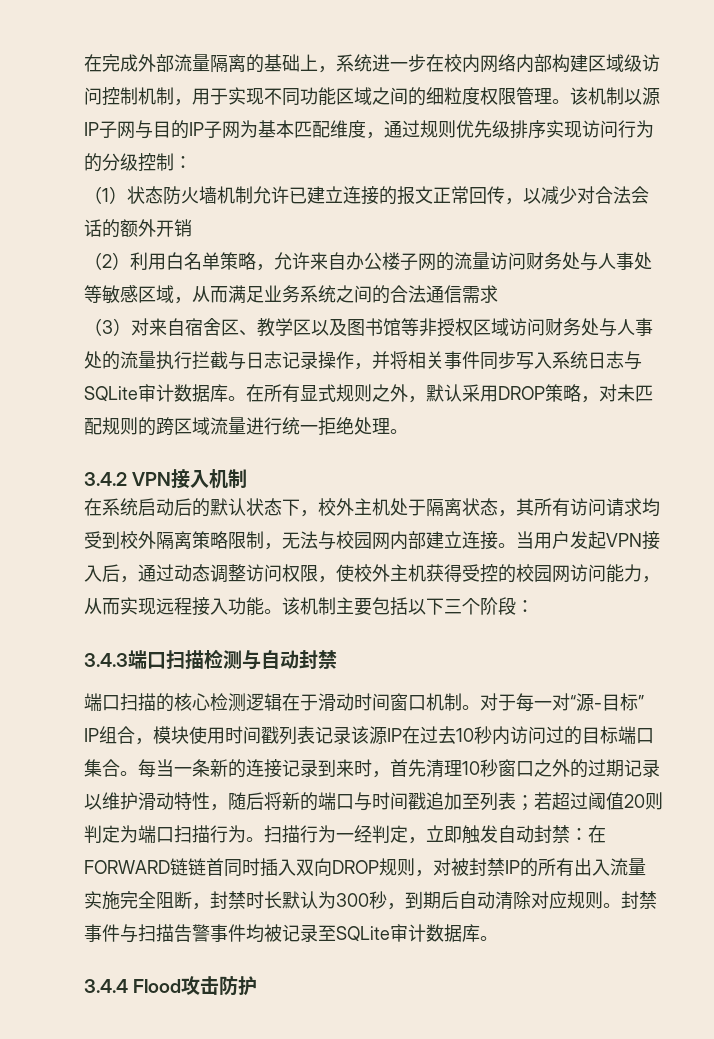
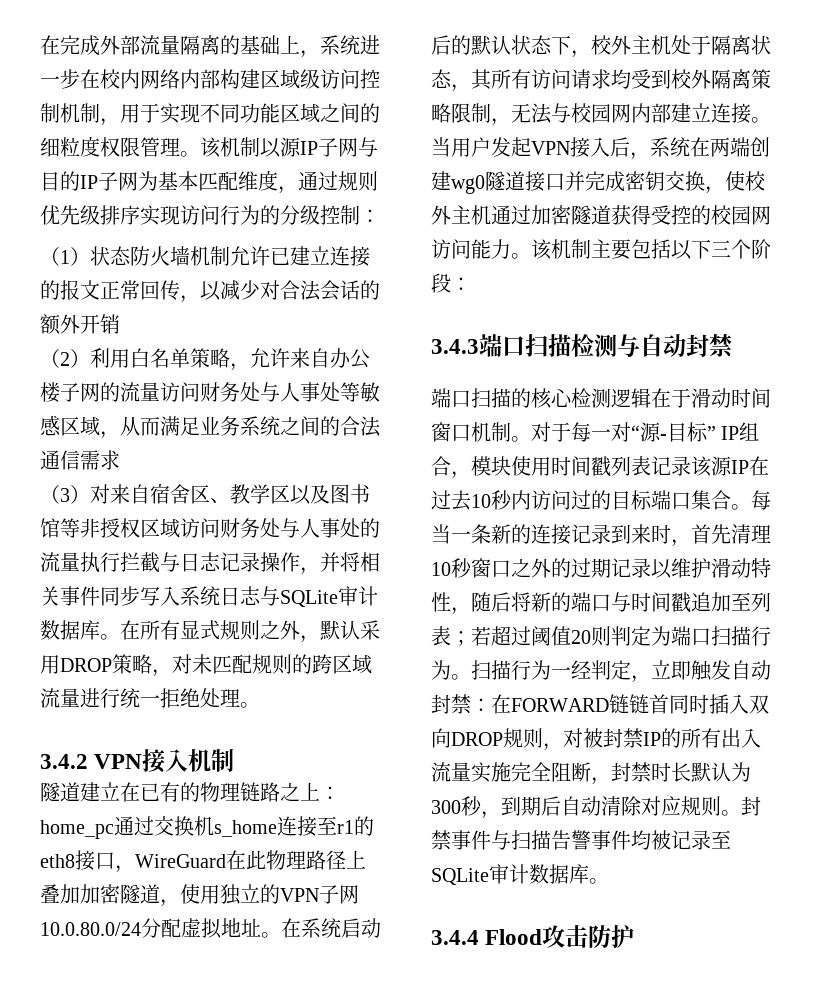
(248, 478) none -> [40,782,340,802] [40,816,374,839] [40,850,366,873] [40,884,359,907] [40,918,281,939] 隧道建立在已有的物理链路之上：home_pc通过交换机s_home连接至r1的eth8接口，WireGuard在此物理路径上叠加加密隧道，使用独立的VPN子网10.0.80.0/24分配虚拟地址。
[138,564,426,583] 通过动态调整访问权限，使校外主机 -> [650,137,770,157] [431,171,766,194] [431,205,611,225] 系统在两端创建wg0隧道接口并完成密钥交换，使校外主机通过加密隧道
[642,576,660,583] [84,597,264,616] ，从而实现远程接入功能 -> (511, 249) none

